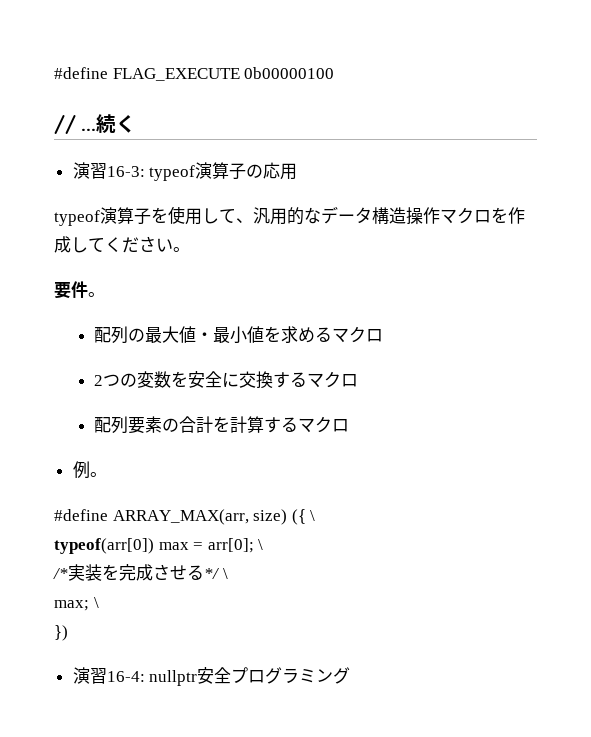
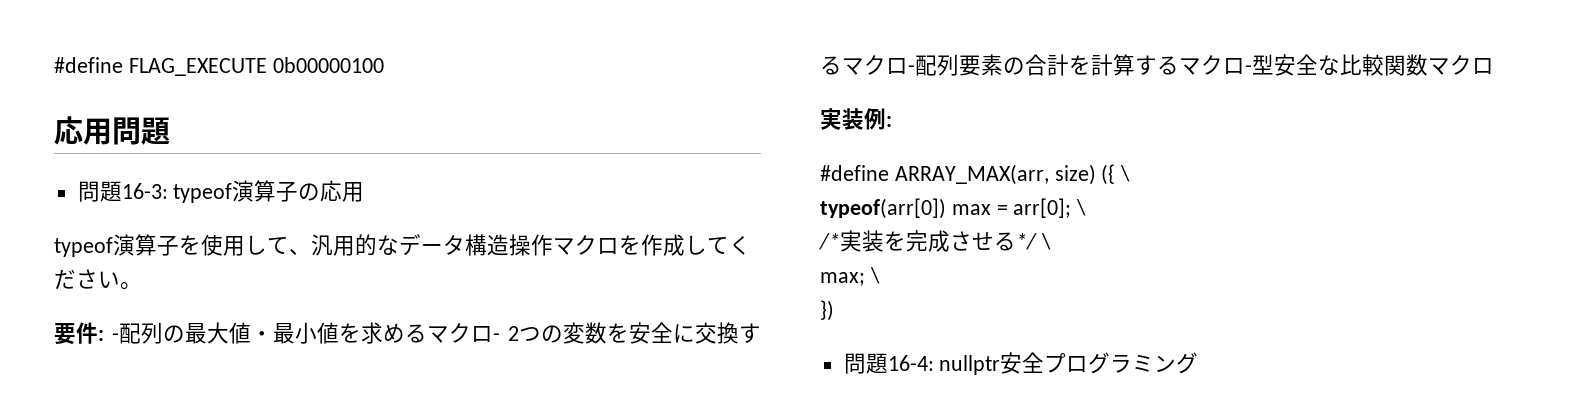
[54,114,137,134] [72,162,107,179] // ...続く // 演習 -> [54,116,170,145] [77,181,122,202] 応用問題 // 問題
[88,292,105,297] 。 // -> [98,330,119,341] : -
(383, 335) // -> [493,333,500,341] -
(358, 380) // -> [908,65,915,73] -
[72,461,107,479] // 例。 -> [1245,54,1494,76] [820,108,892,130] -型安全な比較関数マクロ // 実装例:
[72,667,107,684] 演習 -> [843,353,888,374] 問題

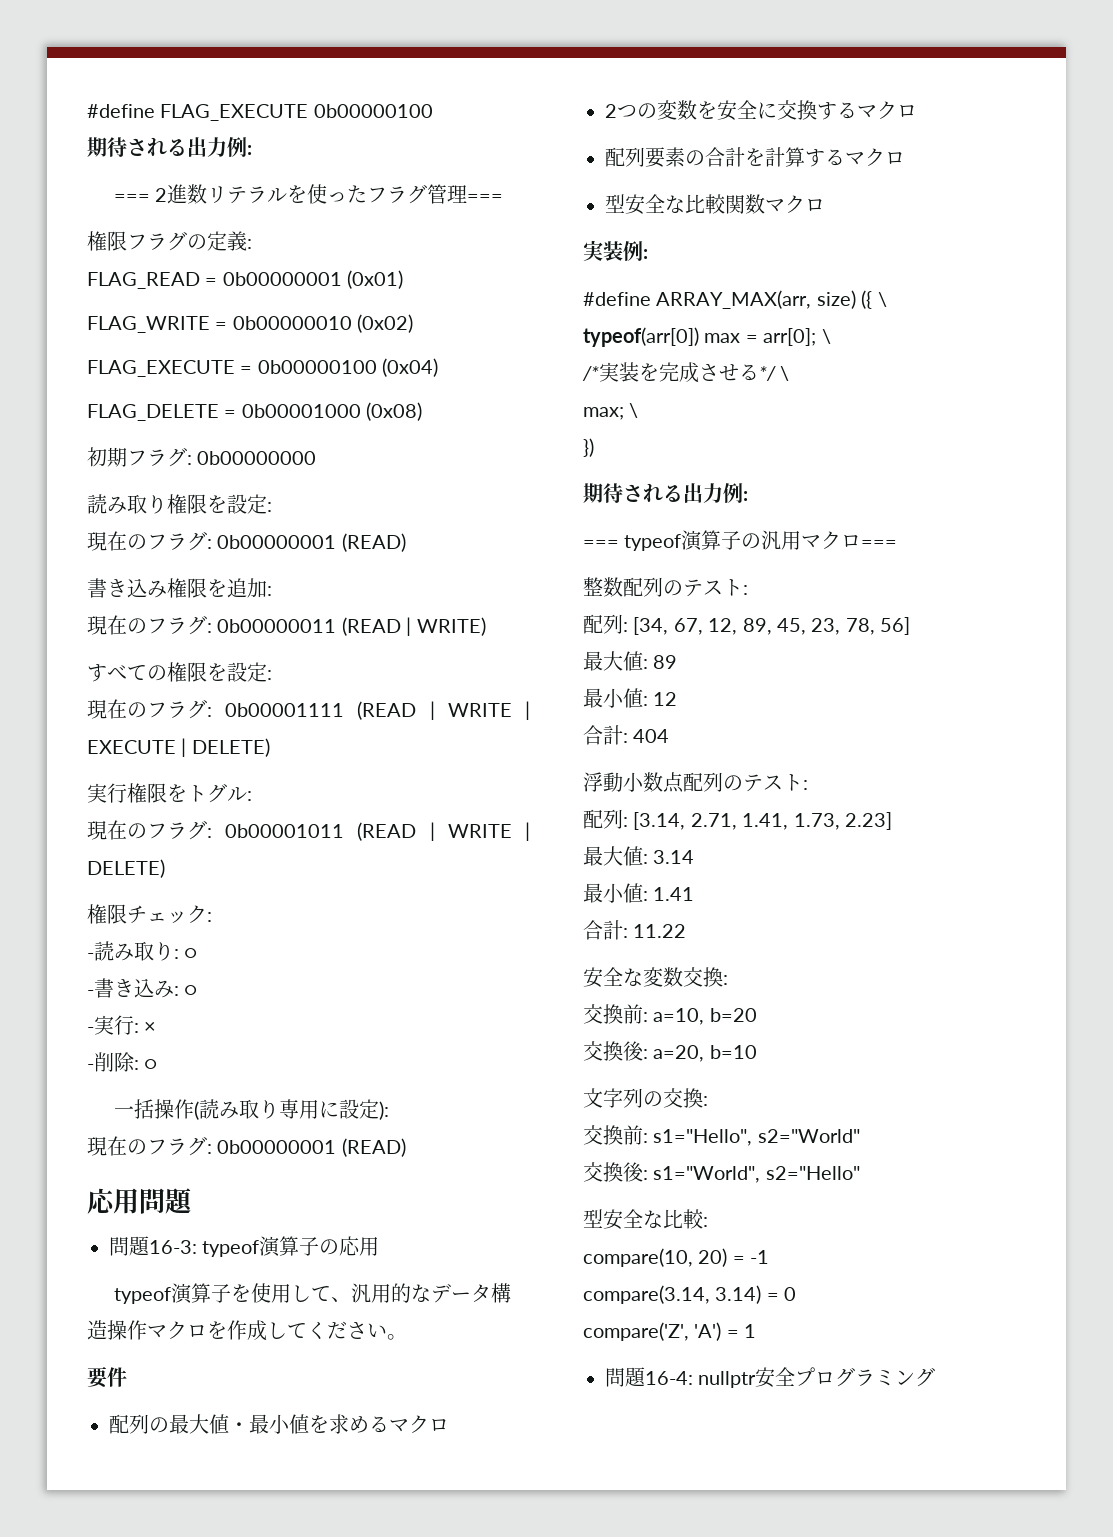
(384, 65) none -> [87,136,252,157] [113,184,504,204] [87,231,252,251] [87,270,404,289] [87,314,414,333] [87,358,439,377] [87,402,423,421] [87,447,317,467] [87,494,272,514] [87,531,406,552] [87,578,272,598] [87,615,486,636] [87,662,272,682] [87,699,530,720] [87,738,270,757] [87,783,252,803] [87,820,530,841] [87,859,165,878] [87,904,212,924] [87,941,198,961] [87,978,198,998] [87,1015,157,1035] [87,1052,158,1072] [113,1099,389,1120] [87,1136,406,1157] // 期待される出力例: // === 2進数リテラルを使ったフラグ管理=== // 権限フラグの定義: // FLAG_READ = 0b00000001 (0x01) // FLAG_WRITE = 0b00000010 (0x02) // FLAG_EXECUTE = 0b00000100 (0x04) // FLAG_DELETE = 0b00001000 (0x08) // 初期フラグ: 0b00000000 // 読み取り権限を設定: // 現在のフラグ: 0b00000001 (READ) // 書き込み権限を追加: // 現在のフラグ: 0b00000011 (READ | WRITE) // すべての権限を設定: // 現在のフラグ: 0b00001111 (READ | WRITE | EXECUTE | DELETE) // 実行権限をトグル: // 現在のフラグ: 0b00001011 (READ | WRITE | DELETE) // 権限チェック: // -読み取り: ○ // -書き込み: ○ // -実行: × // -削除: ○ // 一括操作(読み取り専用に設定): // 現在のフラグ: 0b00000001 (READ)
[98,330,119,341] : - -> (127, 1377) //
[493,333,500,341] - -> (449, 1425) //
[908,65,915,73] - -> (917, 111) //
[1245,65,1252,73] - -> (905, 158) //
(834, 310) none -> [583,482,748,503] [583,530,898,551] [583,577,748,597] [583,614,911,635] [583,651,678,671] [583,688,678,708] [583,725,670,745] [583,772,808,793] [583,809,892,830] [583,846,695,866] [583,883,695,903] [583,920,687,940] [583,967,728,988] [583,1004,757,1025] [583,1041,757,1062] [583,1088,708,1108] [583,1125,860,1146] [583,1162,860,1183] [583,1209,708,1230] [583,1248,770,1267] [583,1285,797,1304] [583,1322,757,1341] // 期待される出力例: // === typeof演算子の汎用マクロ=== // 整数配列のテスト: // 配列: [34, 67, 12, 89, 45, 23, 78, 56] // 最大値: 89 // 最小値: 12 // 合計: 404 // 浮動小数点配列のテスト: // 配列: [3.14, 2.71, 1.41, 1.73, 2.23] // 最大値: 3.14 // 最小値: 1.41 // 合計: 11.22 // 安全な変数交換: // 交換前: a=10, b=20 // 交換後: a=20, b=10 // 文字列の交換: // 交換前: s1="Hello", s2="World" // 交換後: s1="World", s2="Hello" // 型安全な比較: // compare(10, 20) = -1 // compare(3.14, 3.14) = 0 // compare('Z', 'A') = 1

